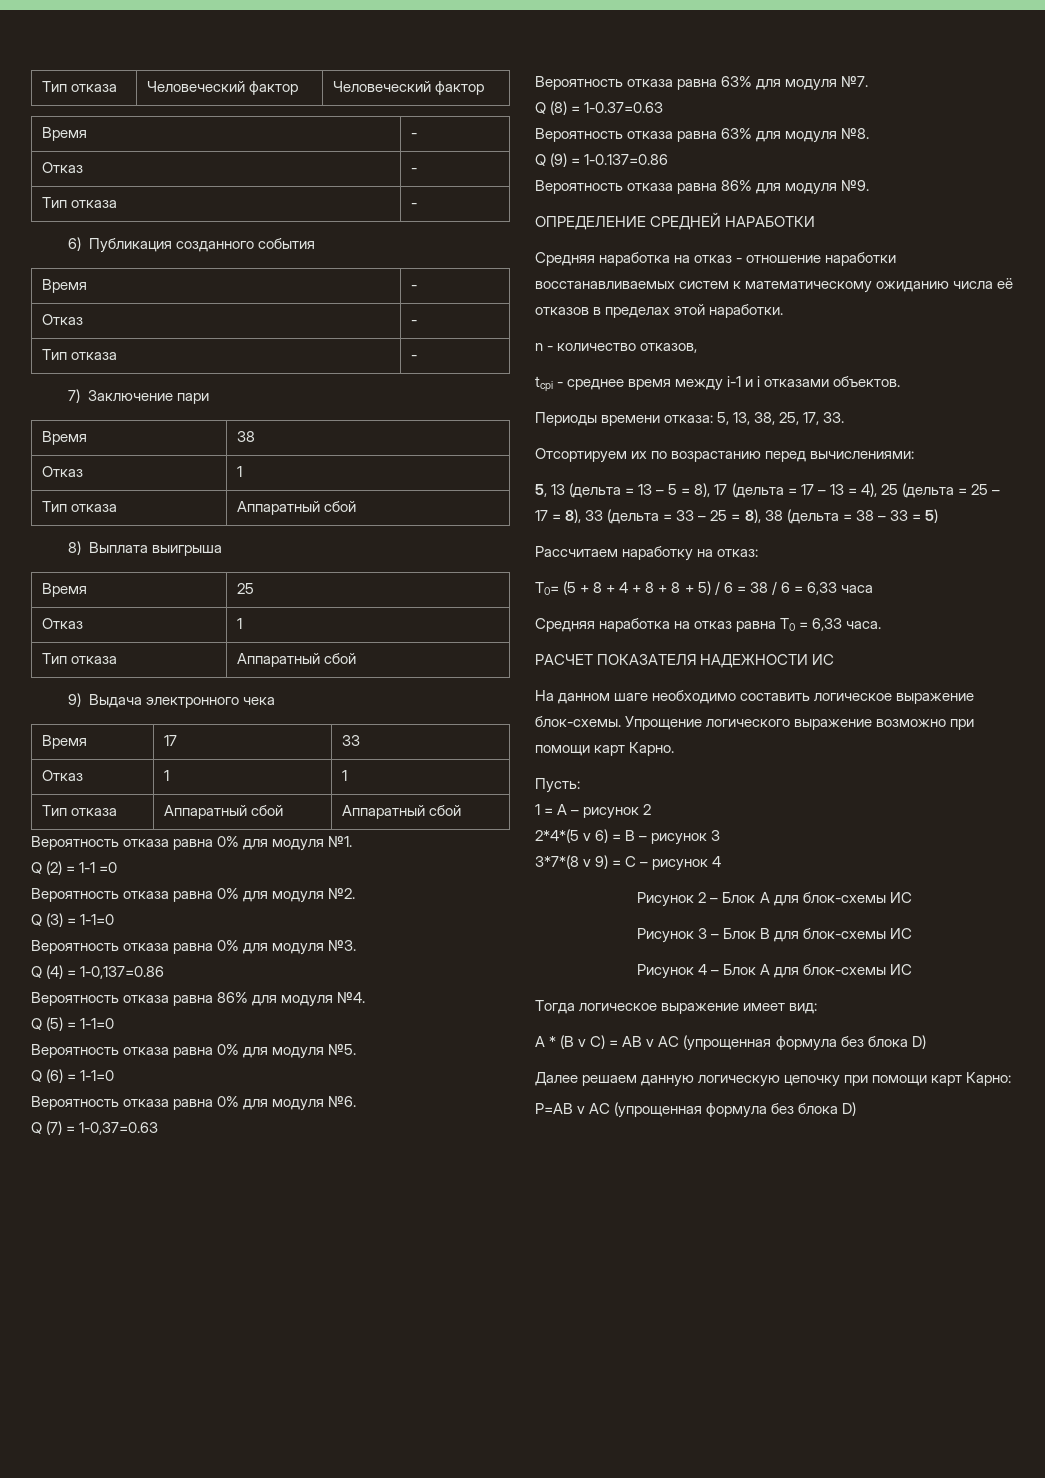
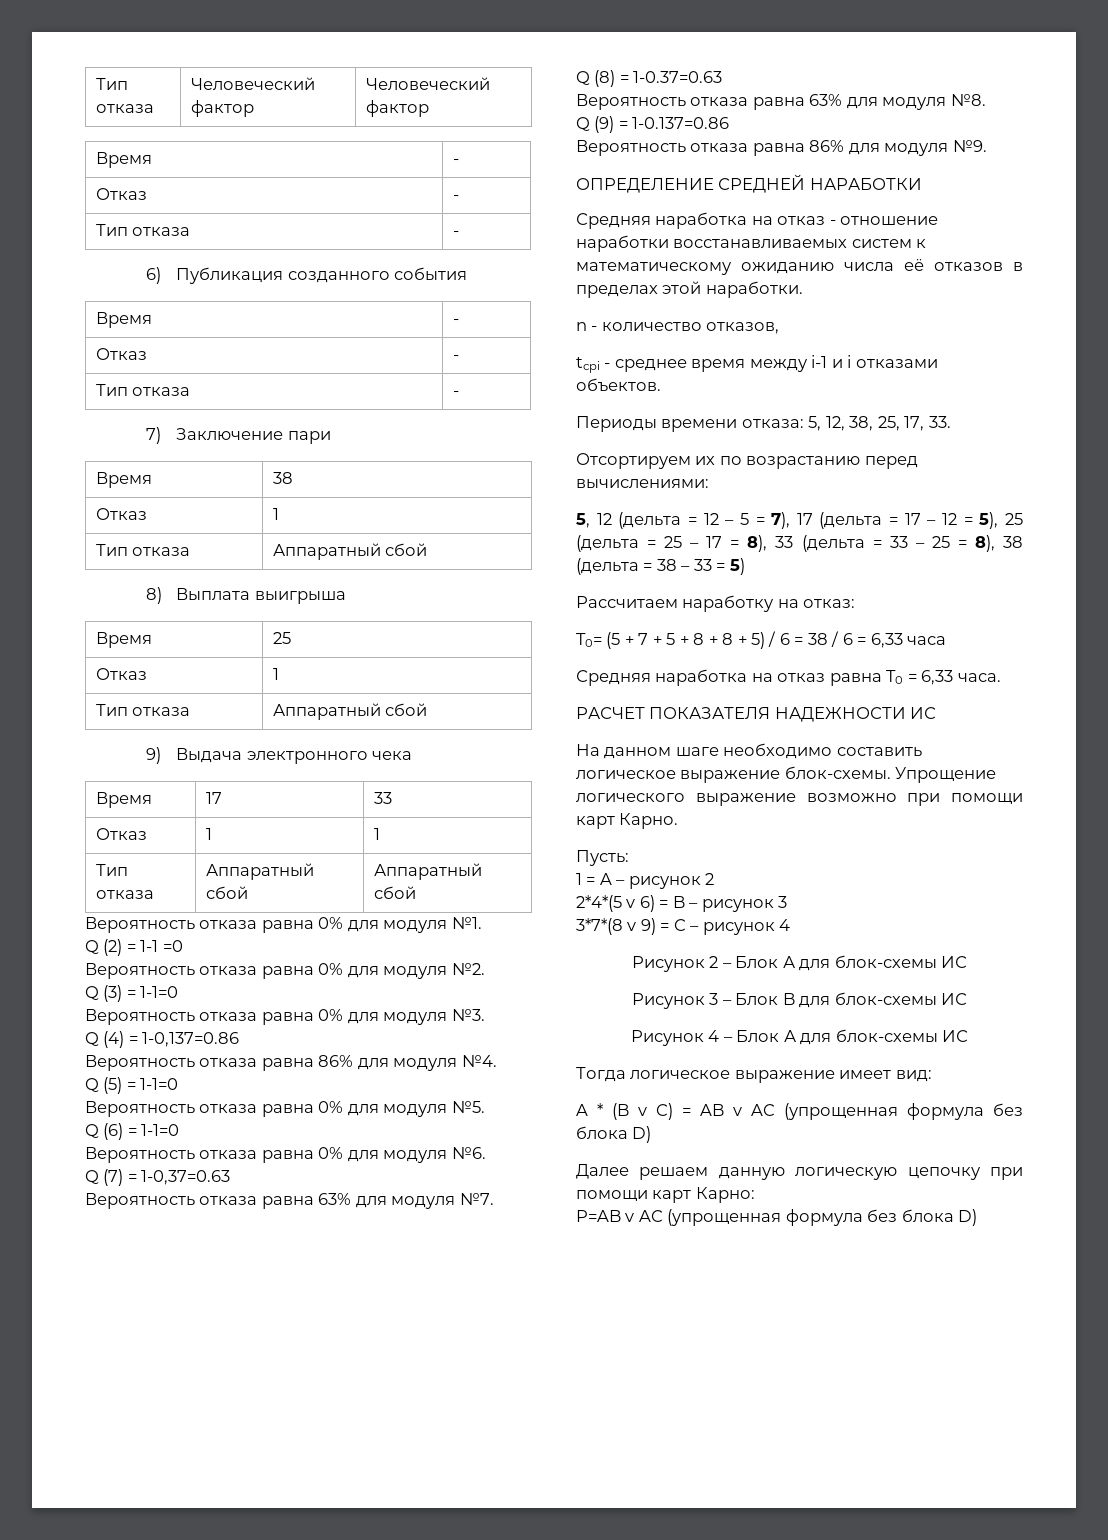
[733,412,751,425] 13, -> [825,416,845,431] 12,
[551,483,653,498] 13 (дельта = 13 -> [596,512,719,529] 12 (дельта = 12
[694,483,711,497] 8), -> [771,512,791,529] 7),
[829,483,877,497] 13 = 4), -> [942,512,999,529] 12 = 5),
[593,582,629,593] 8 + 4 -> [638,633,676,645] 7 + 5

